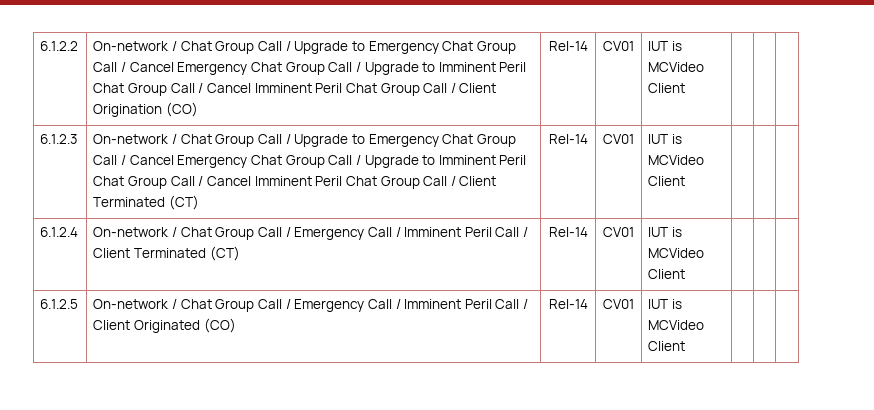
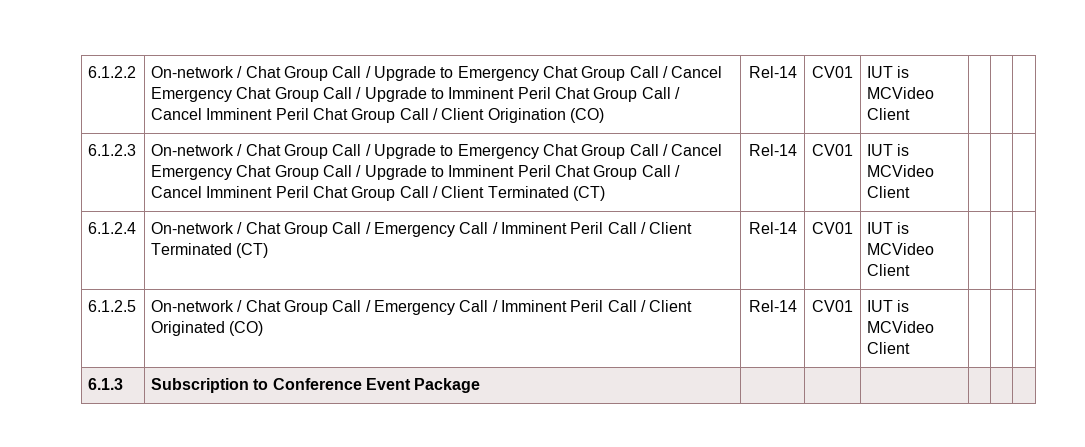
(686, 346) none -> [88,378,124,390] [151,378,481,393] // 6.1.3 | Subscription to Conference Event Package | | | | | |

